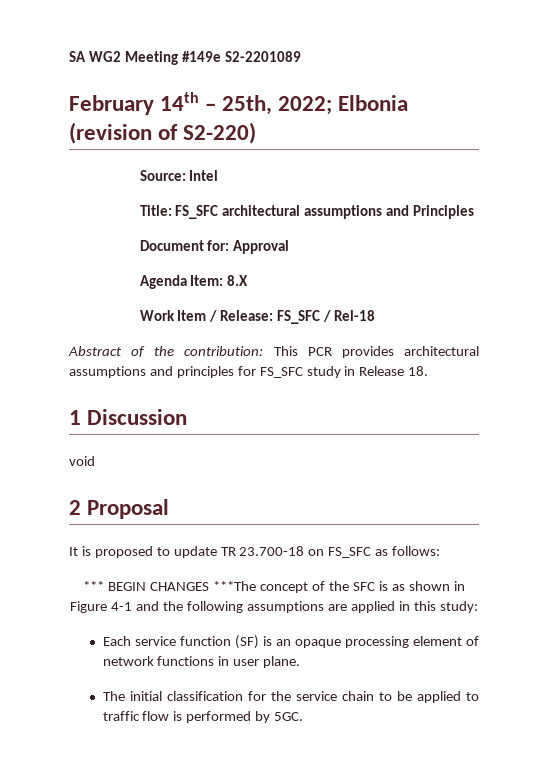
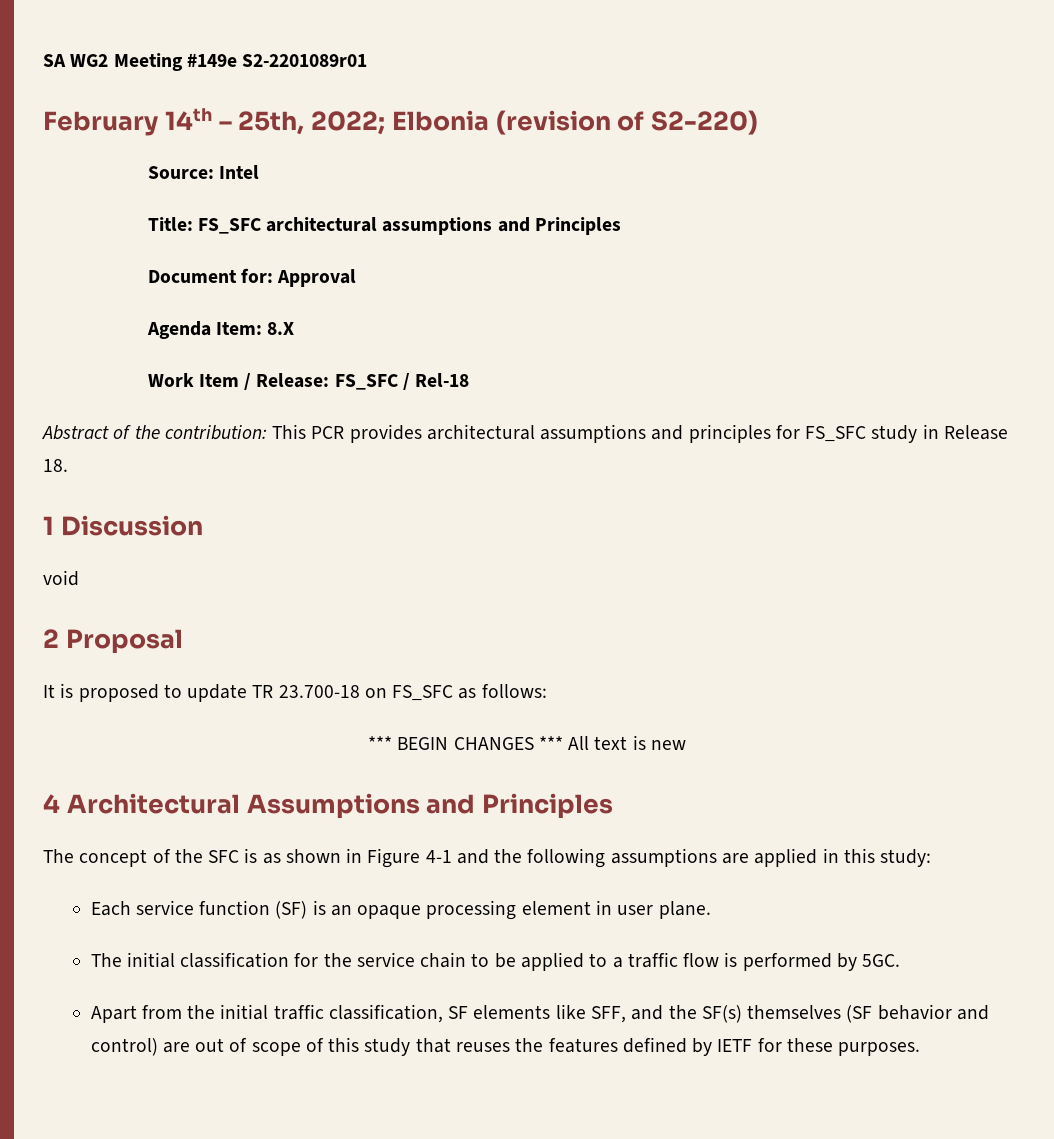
[224,51,301,62] S2-2201089 -> [242,54,368,67] S2-2201089r01
[213,581,257,591] ***The -> [538,735,686,750] [43,793,613,818] [43,849,74,863] *** All text is new // 4 Architectural Assumptions and Principles // The
[466,636,480,646] [102,656,215,666] of network functions -> (591, 908) none
(480, 696) none -> [612,957,623,968] a
(304, 716) none -> [90,1004,989,1023] [90,1037,921,1056] // Apart from the initial traffic classification, SF elements like SFF, and the SF(s) themselves (SF behavior and control) are out of scope of this study that reuses the features defined by IETF for these purposes.

